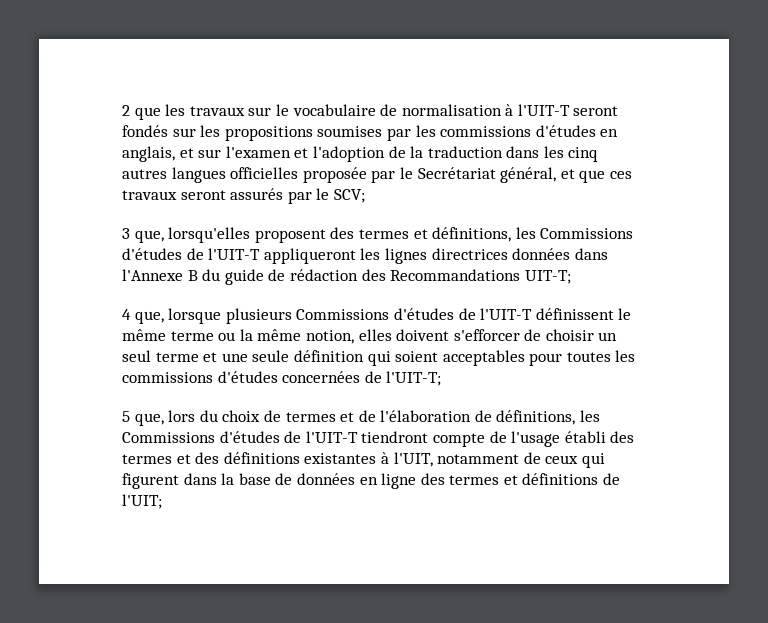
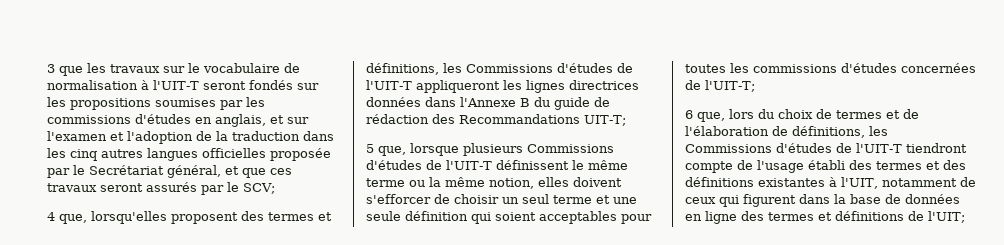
[122,105,130,116] 2 -> [47,64,55,73] 3
[122,228,130,239] 3 -> [47,212,55,221] 4
[122,309,131,320] 4 -> [366,144,374,153] 5
[122,411,130,422] 5 -> [685,110,693,119] 6

